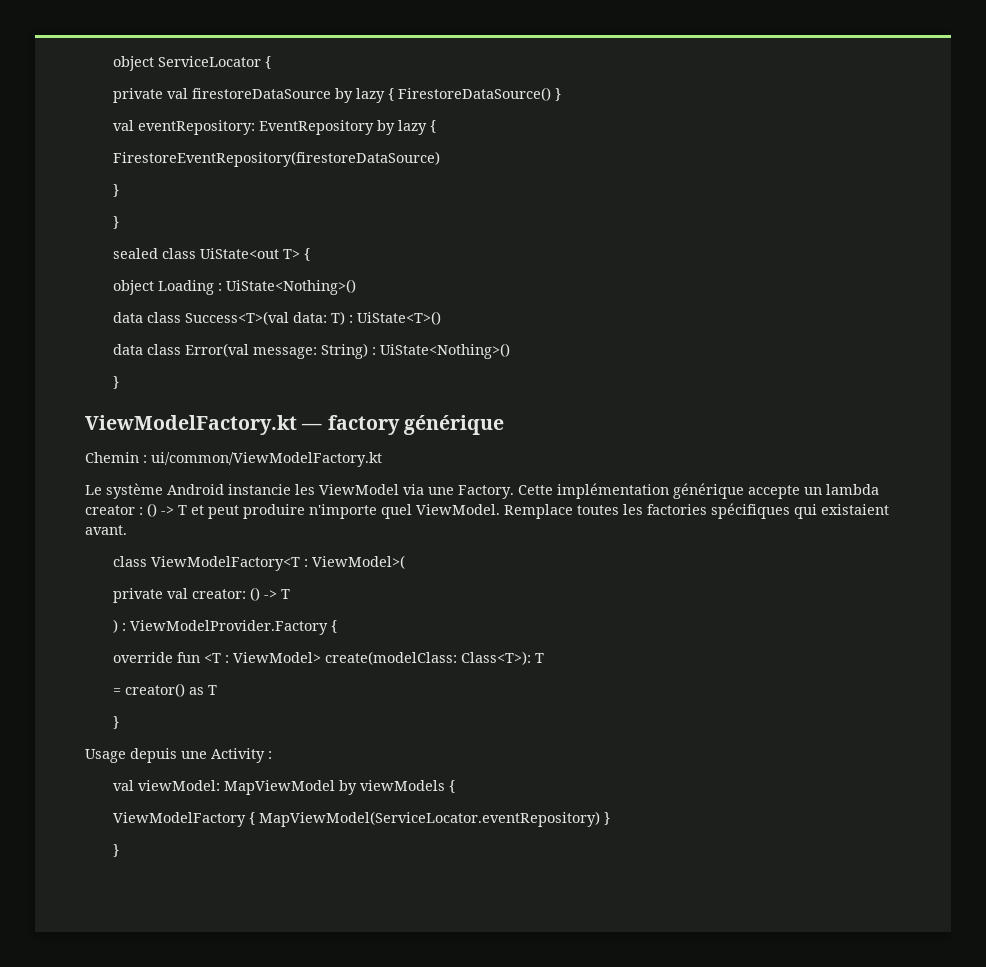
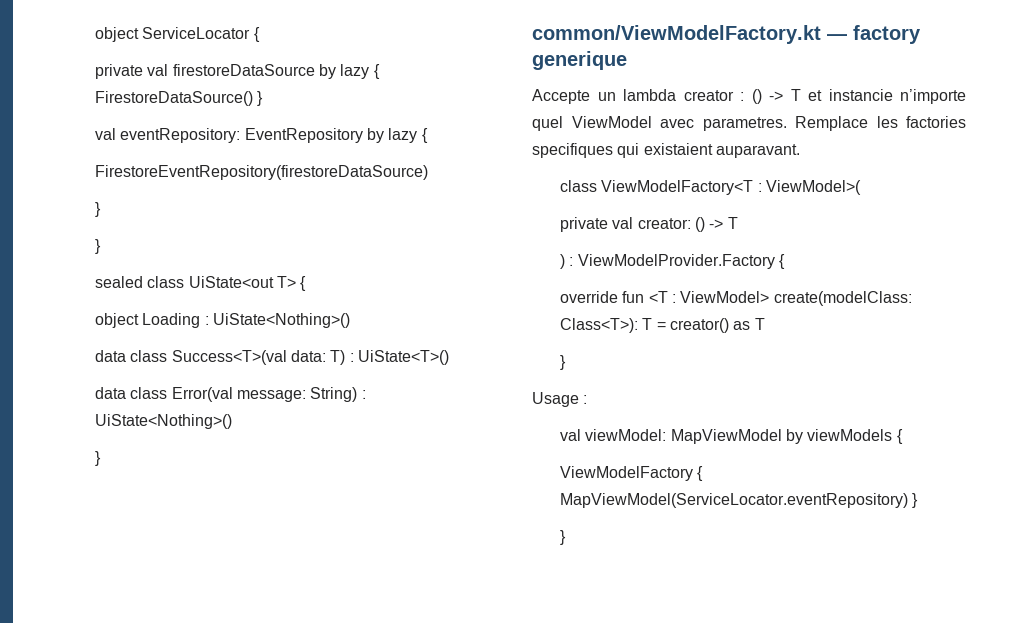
[85,415,297,435] ViewModelFactory.kt -> [532,25,821,44] common/ViewModelFactory.kt
[403,415,504,435] [85,452,382,467] [85,483,800,499] générique // Chemin : ui/common/ViewModelFactory.kt // Le système Android instancie les ViewModel via une Factory. Cette implémentation générique accepte -> [532,51,627,70] [532,89,590,104] generique // Accepte
[208,504,619,519] peut produire n'importe quel ViewModel. Remplace toutes -> [828,89,966,104] [532,116,868,131] instancie n’importe quel ViewModel avec parametres. Remplace
[711,503,790,519] spécifiques -> [532,143,613,158] specifiques
[85,525,127,535] avant. -> [715,144,800,158] auparavant.
(545, 658) // -> (653, 324) none
[130,748,265,763] depuis une Activity -> (579, 399) none

